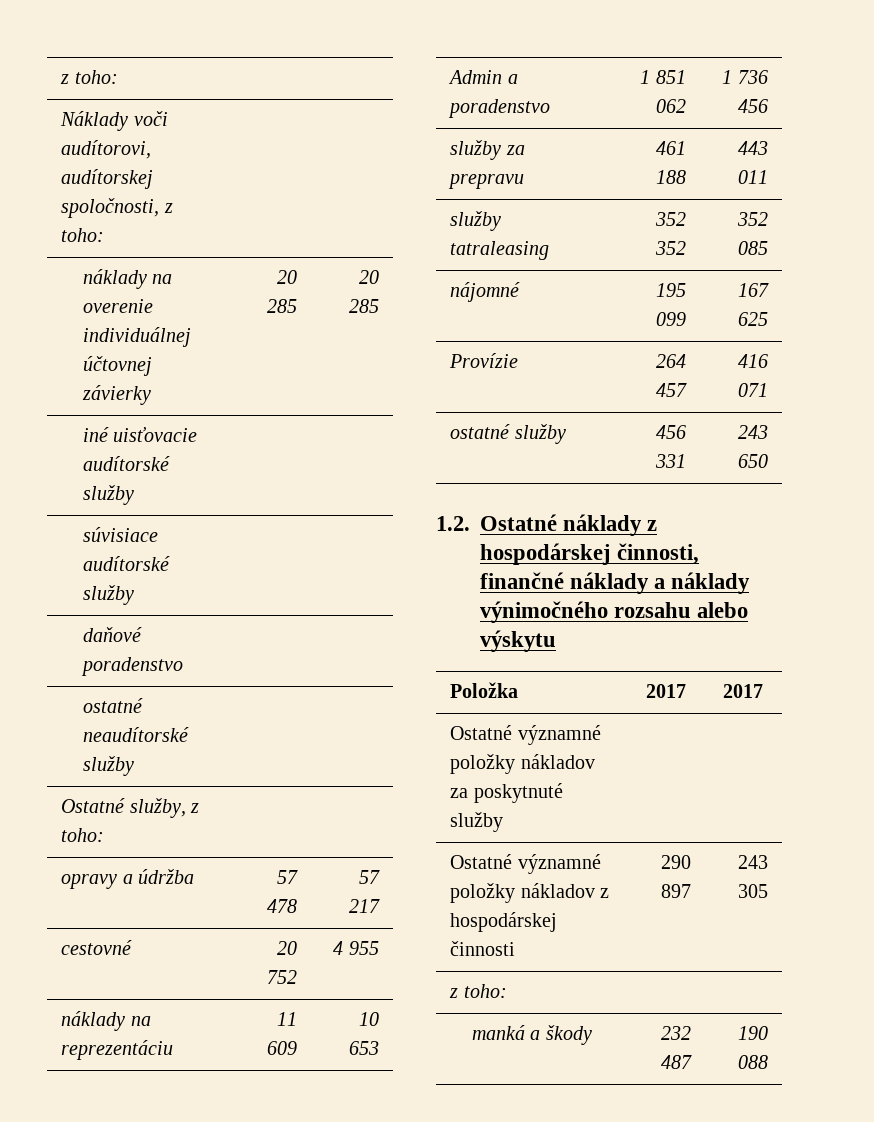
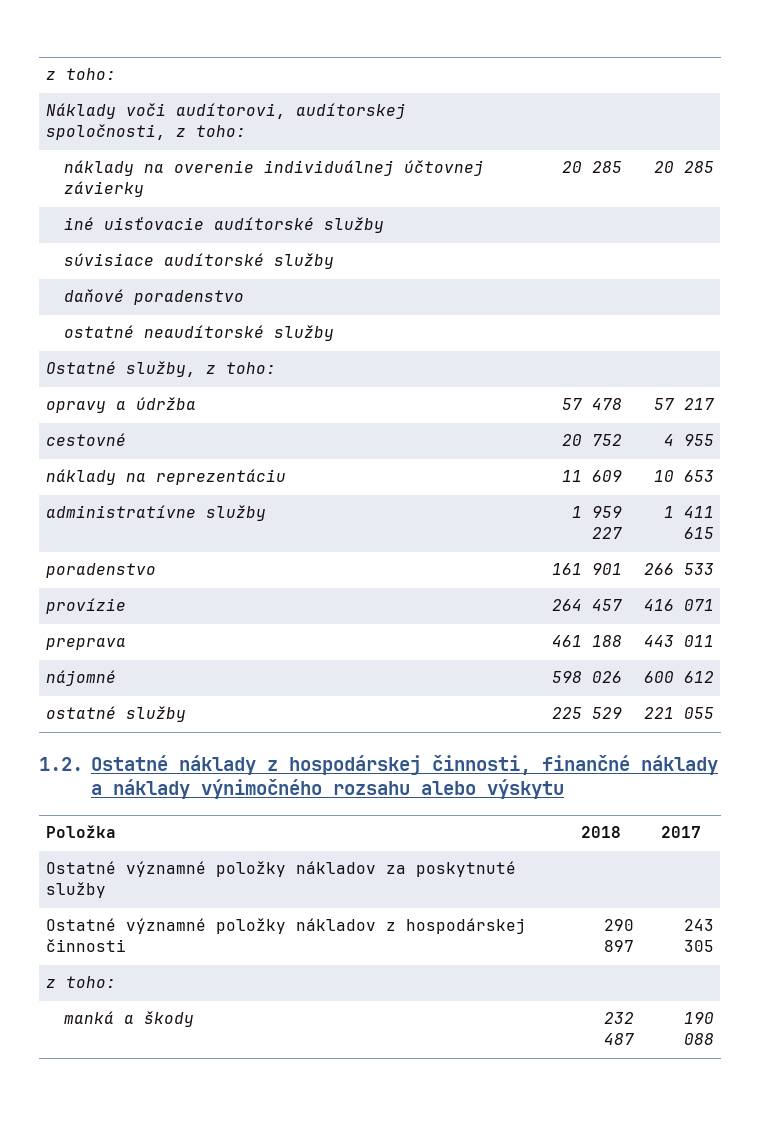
[448,70,518,84] [448,99,551,118] [640,70,686,84] [655,99,686,113] [722,70,768,84] [737,99,768,113] [450,140,525,160] [448,174,525,189] [655,141,686,155] [655,170,686,184] [737,141,768,155] [737,170,768,184] [450,211,502,231] [450,241,550,260] [654,212,686,226] [654,241,686,255] [736,212,768,226] [737,241,768,255] [450,282,521,302] [655,283,686,297] [655,312,686,326] [737,283,769,297] [737,312,768,326] [449,353,519,368] [655,354,686,368] [655,383,687,397] [737,354,768,368] [737,383,768,397] [450,424,566,444] [655,425,686,439] [654,454,686,468] [737,425,768,439] [737,454,768,468] Admin a poradenstvo | 1 851 062 | 1 736 456 // služby za prepravu | 461 188 | 443 011 // služby tatraleasing | 352 352 | 352 085 // nájomné | 195 099 | 167 625 // Provízie | 264 457 | 416 071 // ostatné služby | 456 331 | 243 650 -> [46,505,267,521] [571,506,622,518] [591,527,622,539] [663,506,714,518] [683,527,714,539] [46,563,157,578] [551,563,622,575] [643,563,714,575] [46,598,127,614] [551,599,622,611] [643,599,714,611] [46,638,127,650] [551,635,622,647] [643,635,714,647] [46,670,117,686] [551,671,622,683] [643,671,714,683] [46,706,187,722] [551,707,622,719] [643,707,714,719] administratívne služby | 1 959 227 | 1 411 615 // poradenstvo | 161 901 | 266 533 // provízie | 264 457 | 416 071 // preprava | 461 188 | 443 011 // nájomné | 598 026 | 600 612 // ostatné služby | 225 529 | 221 055
[646,684,686,698] 2017 -> [581,826,621,838] 2018

